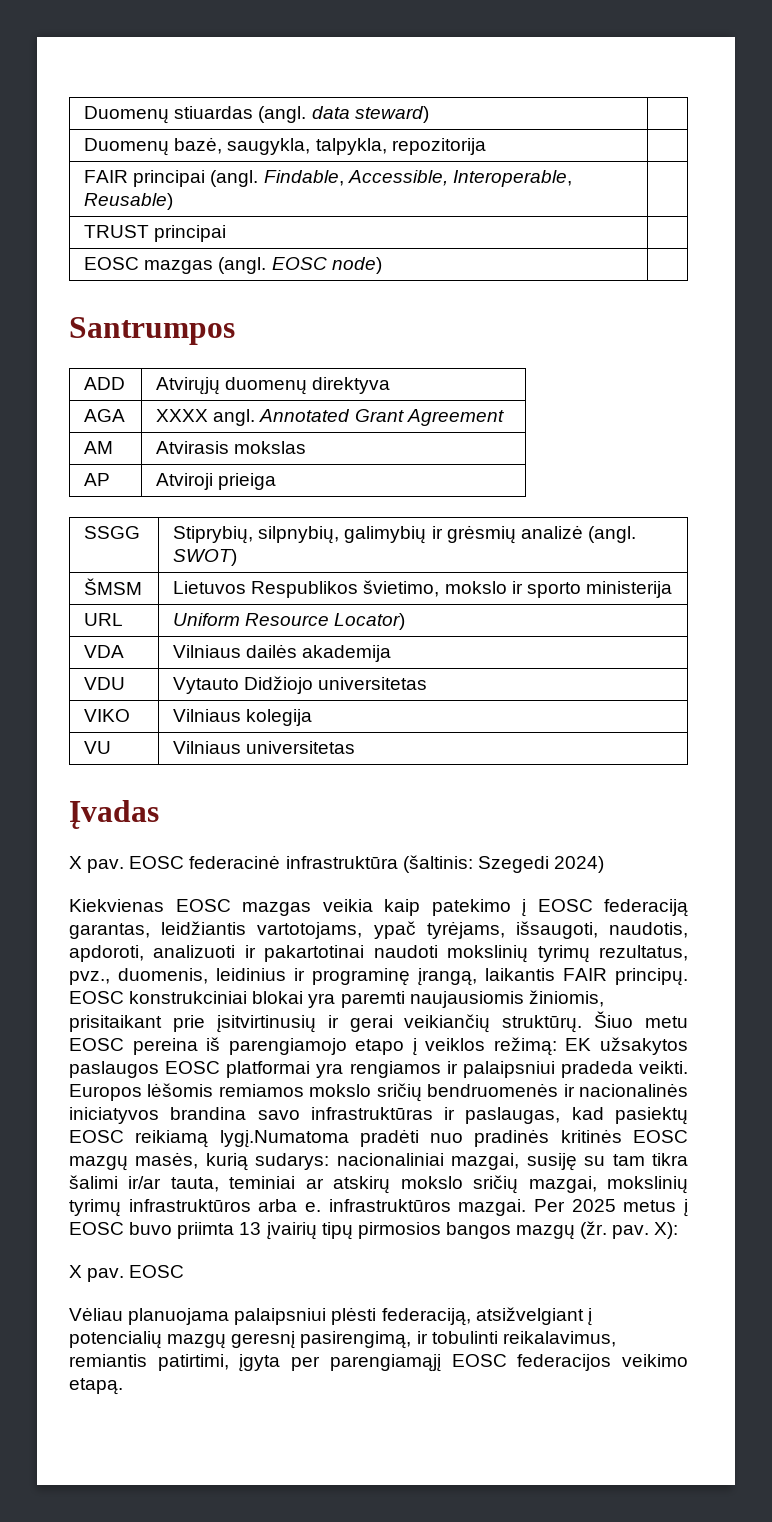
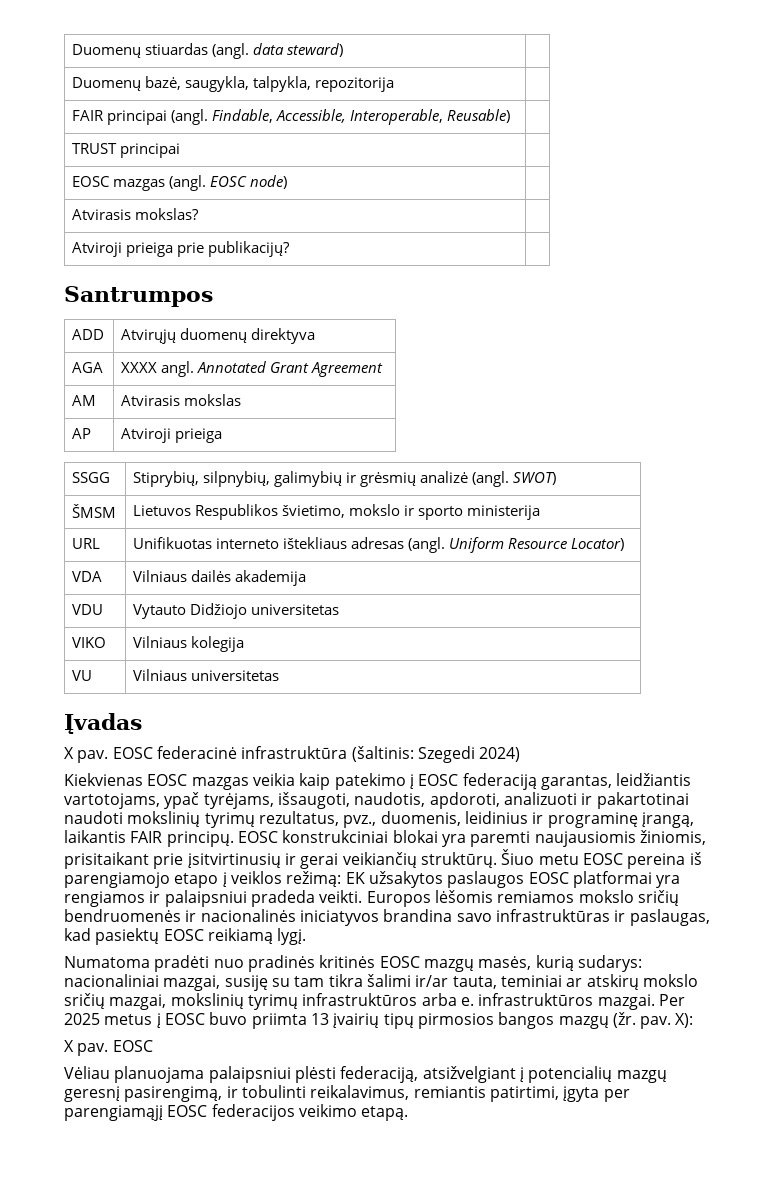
(382, 265) none -> [72,208,200,220] [72,241,291,257] // Atvirasis mokslas? | // Atviroji prieiga prie publikacijų? |
(124, 619) none -> [133,537,446,553] Unifikuotas interneto ištekliaus adresas (angl.
[219,1130,349,1148] lygį.Numatoma -> [277,928,307,945] [64,956,150,968] lygį. // Numatoma

